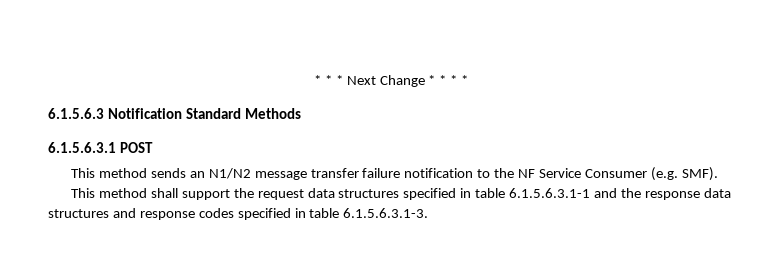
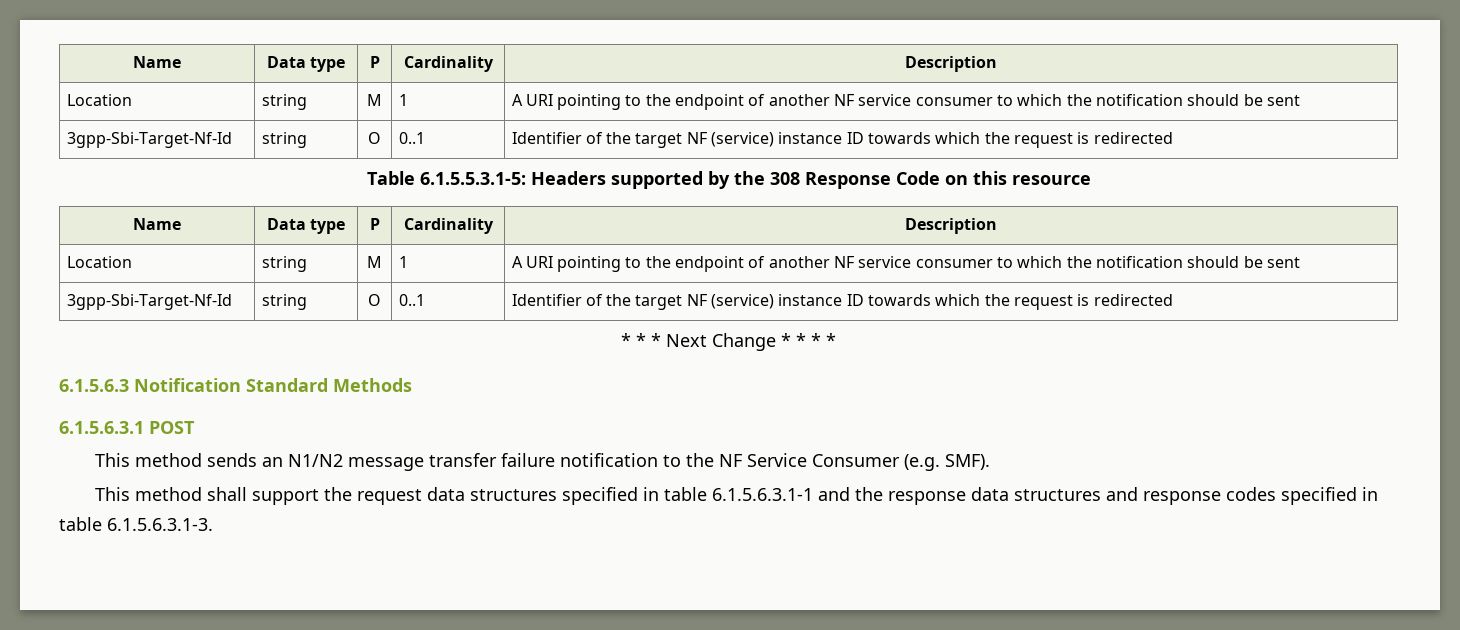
(313, 80) none -> [133,56,181,68] [266,56,346,72] [369,56,380,68] [403,56,494,72] [904,56,997,72] [66,94,132,106] [261,94,307,110] [367,94,382,106] [398,94,408,106] [511,94,1300,110] [66,132,232,148] [261,132,307,148] [368,132,381,144] [398,132,425,144] [511,132,1173,148] [366,171,1091,189] [133,218,181,230] [266,218,346,234] [369,218,380,230] [403,218,494,234] [904,218,997,234] [66,256,132,268] [261,256,307,272] [367,256,382,268] [398,256,408,268] [511,256,1300,272] [66,294,232,310] [261,294,307,310] [368,294,381,306] [398,294,425,306] [511,294,1173,310] Name | Data type | P | Cardinality | Description // Location | string | M | 1 | A URI pointing to the endpoint of another NF service consumer to which the notification should be sent // 3gpp-Sbi-Target-Nf-Id | string | O | 0..1 | Identifier of the target NF (service) instance ID towards which the request is redirected // Table 6.1.5.5.3.1-5: Headers supported by the 308 Response Code on this resource // Name | Data type | P | Cardinality | Description // Location | string | M | 1 | A URI pointing to the endpoint of another NF service consumer to which the notification should be sent // 3gpp-Sbi-Target-Nf-Id | string | O | 0..1 | Identifier of the target NF (service) instance ID towards which the request is redirected //

